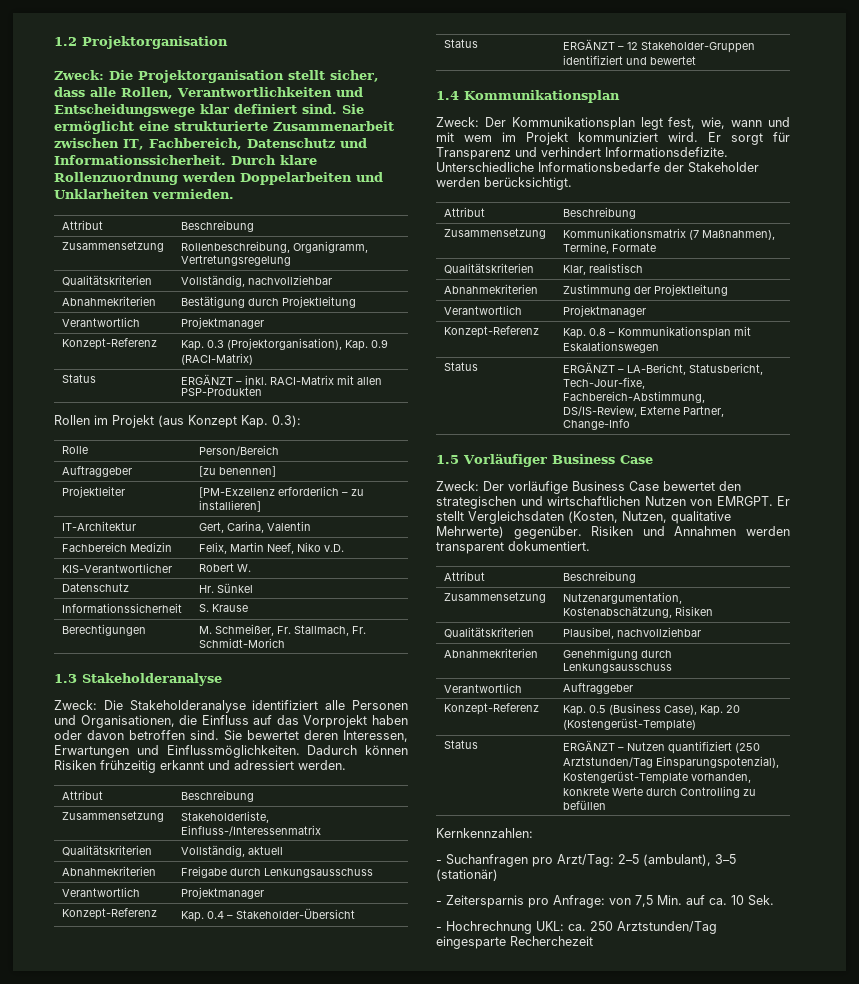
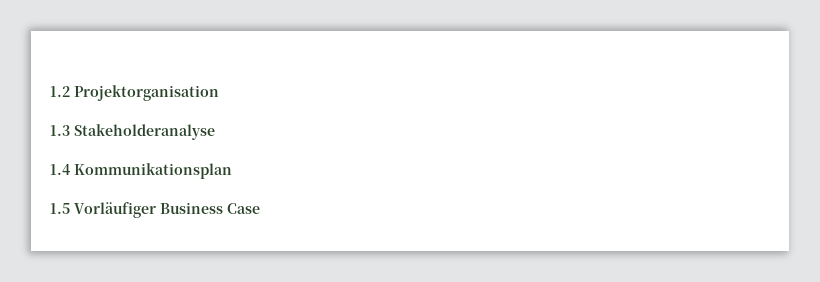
[54,70,379,83] [54,87,363,99] [54,104,364,117] [54,121,394,134] [54,138,367,150] [54,155,317,165] [54,172,383,185] [54,189,234,199] [62,220,104,230] [181,220,255,232] [62,241,165,252] [181,241,369,253] [181,255,292,266] [62,275,153,286] [181,275,333,287] [62,296,157,306] [181,296,357,308] [62,317,141,327] [181,317,265,329] [62,338,158,350] [181,338,389,351] [181,353,254,365] [62,374,97,383] [181,374,383,385] [181,387,263,396] [54,415,301,428] [62,446,89,454] [199,445,280,456] [62,466,133,477] [199,466,277,477] [62,486,126,498] [199,486,365,498] [199,500,262,512] [62,521,137,531] [199,521,312,533] [62,542,173,552] [199,542,345,554] [62,563,173,573] [199,563,252,572] [62,583,130,592] [199,583,254,593] [62,603,183,613] [199,604,249,612] [62,624,147,636] [199,624,367,636] [199,638,286,648] [54,673,222,686] [54,700,408,713] [54,715,408,728] [54,730,408,742] [54,745,408,758] [54,760,346,773] [62,790,104,800] [181,790,255,802] [62,811,165,822] [181,811,270,823] [181,825,322,836] [62,845,153,856] [181,845,284,857] [62,866,157,876] [181,866,374,878] [62,887,141,897] [181,887,265,899] [62,908,158,920] [181,908,356,922] [444,39,479,48] [563,39,756,53] [563,55,697,65] [436,90,620,103] [436,117,790,130] [436,132,790,145] [436,147,728,160] [436,162,759,173] [436,177,572,190] [444,207,486,217] [563,207,637,219] [444,228,547,239] [563,228,776,240] [563,242,657,254] [444,263,535,274] [563,263,644,275] [444,284,539,294] [563,284,729,296] [444,305,523,315] [563,305,647,317] [444,326,540,338] [563,326,752,339] [563,341,660,353] [444,362,479,371] [563,362,764,375] [563,377,646,389] [563,391,706,403] [563,405,725,417] [563,419,631,430] [436,454,653,467] [436,481,741,494] [436,496,790,509] [436,511,731,524] [436,526,790,539] [436,541,590,554] [444,571,486,581] [563,571,637,583] [444,592,547,603] [563,592,683,604] [563,606,714,618] [444,627,535,638] [563,627,702,639] [444,648,539,658] [563,648,673,660] [563,663,673,673] [444,683,523,693] [563,683,634,694] [444,703,540,715] [563,703,741,716] [563,718,697,731] [444,740,479,749] [563,740,761,754] [563,756,780,769] [563,771,752,784] [563,786,757,798] [563,800,607,810] [436,828,533,838] [436,854,736,867] [436,869,498,881] [436,895,774,908] [436,921,717,934] [436,936,593,949] Zweck: Die Projektorganisation stellt sicher, dass alle Rollen, Verantwortlichkeiten und Entscheidungswege klar definiert sind. Sie ermöglicht eine strukturierte Zusammenarbeit zwischen IT, Fachbereich, Datenschutz und Informationssicherheit. Durch klare Rollenzuordnung werden Doppelarbeiten und Unklarheiten vermieden. // Attribut | Beschreibung // Zusammensetzung | Rollenbeschreibung, Organigramm, Vertretungsregelung // Qualitätskriterien | Vollständig, nachvollziehbar // Abnahmekriterien | Bestätigung durch Projektleitung // Verantwortlich | Projektmanager // Konzept-Referenz | Kap. 0.3 (Projektorganisation), Kap. 0.9 (RACI-Matrix) // Status | ERGÄNZT – inkl. RACI-Matrix mit allen PSP-Produkten // Rollen im Projekt (aus Konzept Kap. 0.3): // Rolle | Person/Bereich // Auftraggeber | [zu benennen] // Projektleiter | [PM-Exzellenz erforderlich – zu installieren] // IT-Architektur | Gert, Carina, Valentin // Fachbereich Medizin | Felix, Martin Neef, Niko v.D. // KIS-Verantwortlicher | Robert W. // Datenschutz | Hr. Sünkel // Informationssicherheit | S. Krause // Berechtigungen | M. Schmeißer, Fr. Stallmach, Fr. Schmidt-Morich // 1.3 Stakeholderanalyse // Zweck: Die Stakeholderanalyse identifiziert alle Personen und Organisationen, die Einfluss auf das Vorprojekt haben oder davon betroffen sind. Sie bewertet deren Interessen, Erwartungen und Einflussmöglichkeiten. Dadurch können Risiken frühzeitig erkannt und adressiert werden. // Attribut | Beschreibung // Zusammensetzung | Stakeholderliste, Einfluss-/Interessenmatrix // Qualitätskriterien | Vollständig, aktuell // Abnahmekriterien | Freigabe durch Lenkungsausschuss // Verantwortlich | Projektmanager // Konzept-Referenz | Kap. 0.4 – Stakeholder-Übersicht // Status | ERGÄNZT – 12 Stakeholder-Gruppen identifiziert und bewertet // 1.4 Kommunikationsplan // Zweck: Der Kommunikationsplan legt fest, wie, wann und mit wem im Projekt kommuniziert wird. Er sorgt für Transparenz und verhindert Informationsdefizite. Unterschiedliche Informationsbedarfe der Stakeholder werden berücksichtigt. // Attribut | Beschreibung // Zusammensetzung | Kommunikationsmatrix (7 Maßnahmen), Termine, Formate // Qualitätskriterien | Klar, realistisch // Abnahmekriterien | Zustimmung der Projektleitung // Verantwortlich | Projektmanager // Konzept-Referenz | Kap. 0.8 – Kommunikationsplan mit Eskalationswegen // Status | ERGÄNZT – LA-Bericht, Statusbericht, Tech-Jour-fixe, Fachbereich-Abstimmung, DS/IS-Review, Externe Partner, Change-Info // 1.5 Vorläufiger Business Case // Zweck: Der vorläufige Business Case bewertet den strategischen und wirtschaftlichen Nutzen von EMRGPT. Er stellt Vergleichsdaten (Kosten, Nutzen, qualitative Mehrwerte) gegenüber. Risiken und Annahmen werden transparent dokumentiert. // Attribut | Beschreibung // Zusammensetzung | Nutzenargumentation, Kostenabschätzung, Risiken // Qualitätskriterien | Plausibel, nachvollziehbar // Abnahmekriterien | Genehmigung durch Lenkungsausschuss // Verantwortlich | Auftraggeber // Konzept-Referenz | Kap. 0.5 (Business Case), Kap. 20 (Kostengerüst-Template) // Status | ERGÄNZT – Nutzen quantifiziert (250 Arztstunden/Tag Einsparungspotenzial), Kostengerüst-Template vorhanden, konkrete Werte durch Controlling zu befüllen // Kernkennzahlen: // - Suchanfragen pro Arzt/Tag: 2–5 (ambulant), 3–5 (stationär) // - Zeitersparnis pro Anfrage: von 7,5 Min. auf ca. 10 Sek. // - Hochrechnung UKL: ca. 250 Arztstunden/Tag eingesparte Recherchezeit -> [50,124,215,140] [50,163,232,179] [50,202,260,218] 1.3 Stakeholderanalyse // 1.4 Kommunikationsplan // 1.5 Vorläufiger Business Case

